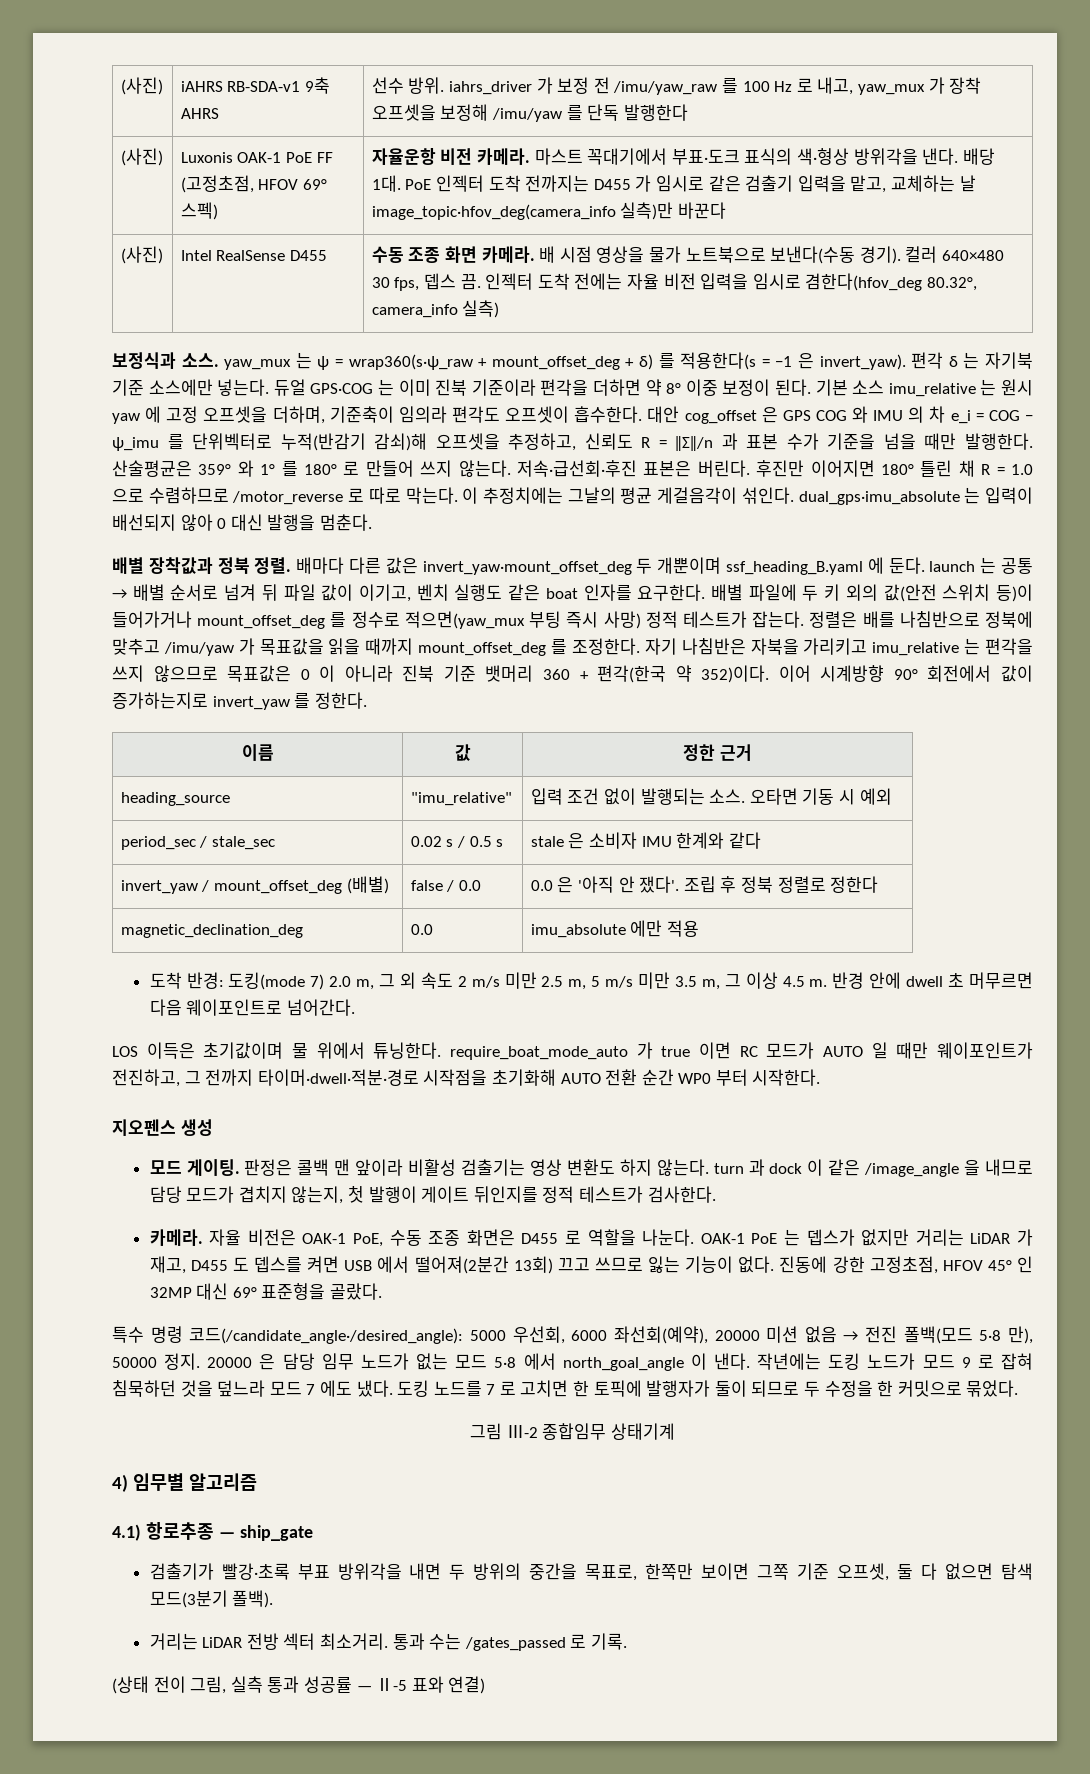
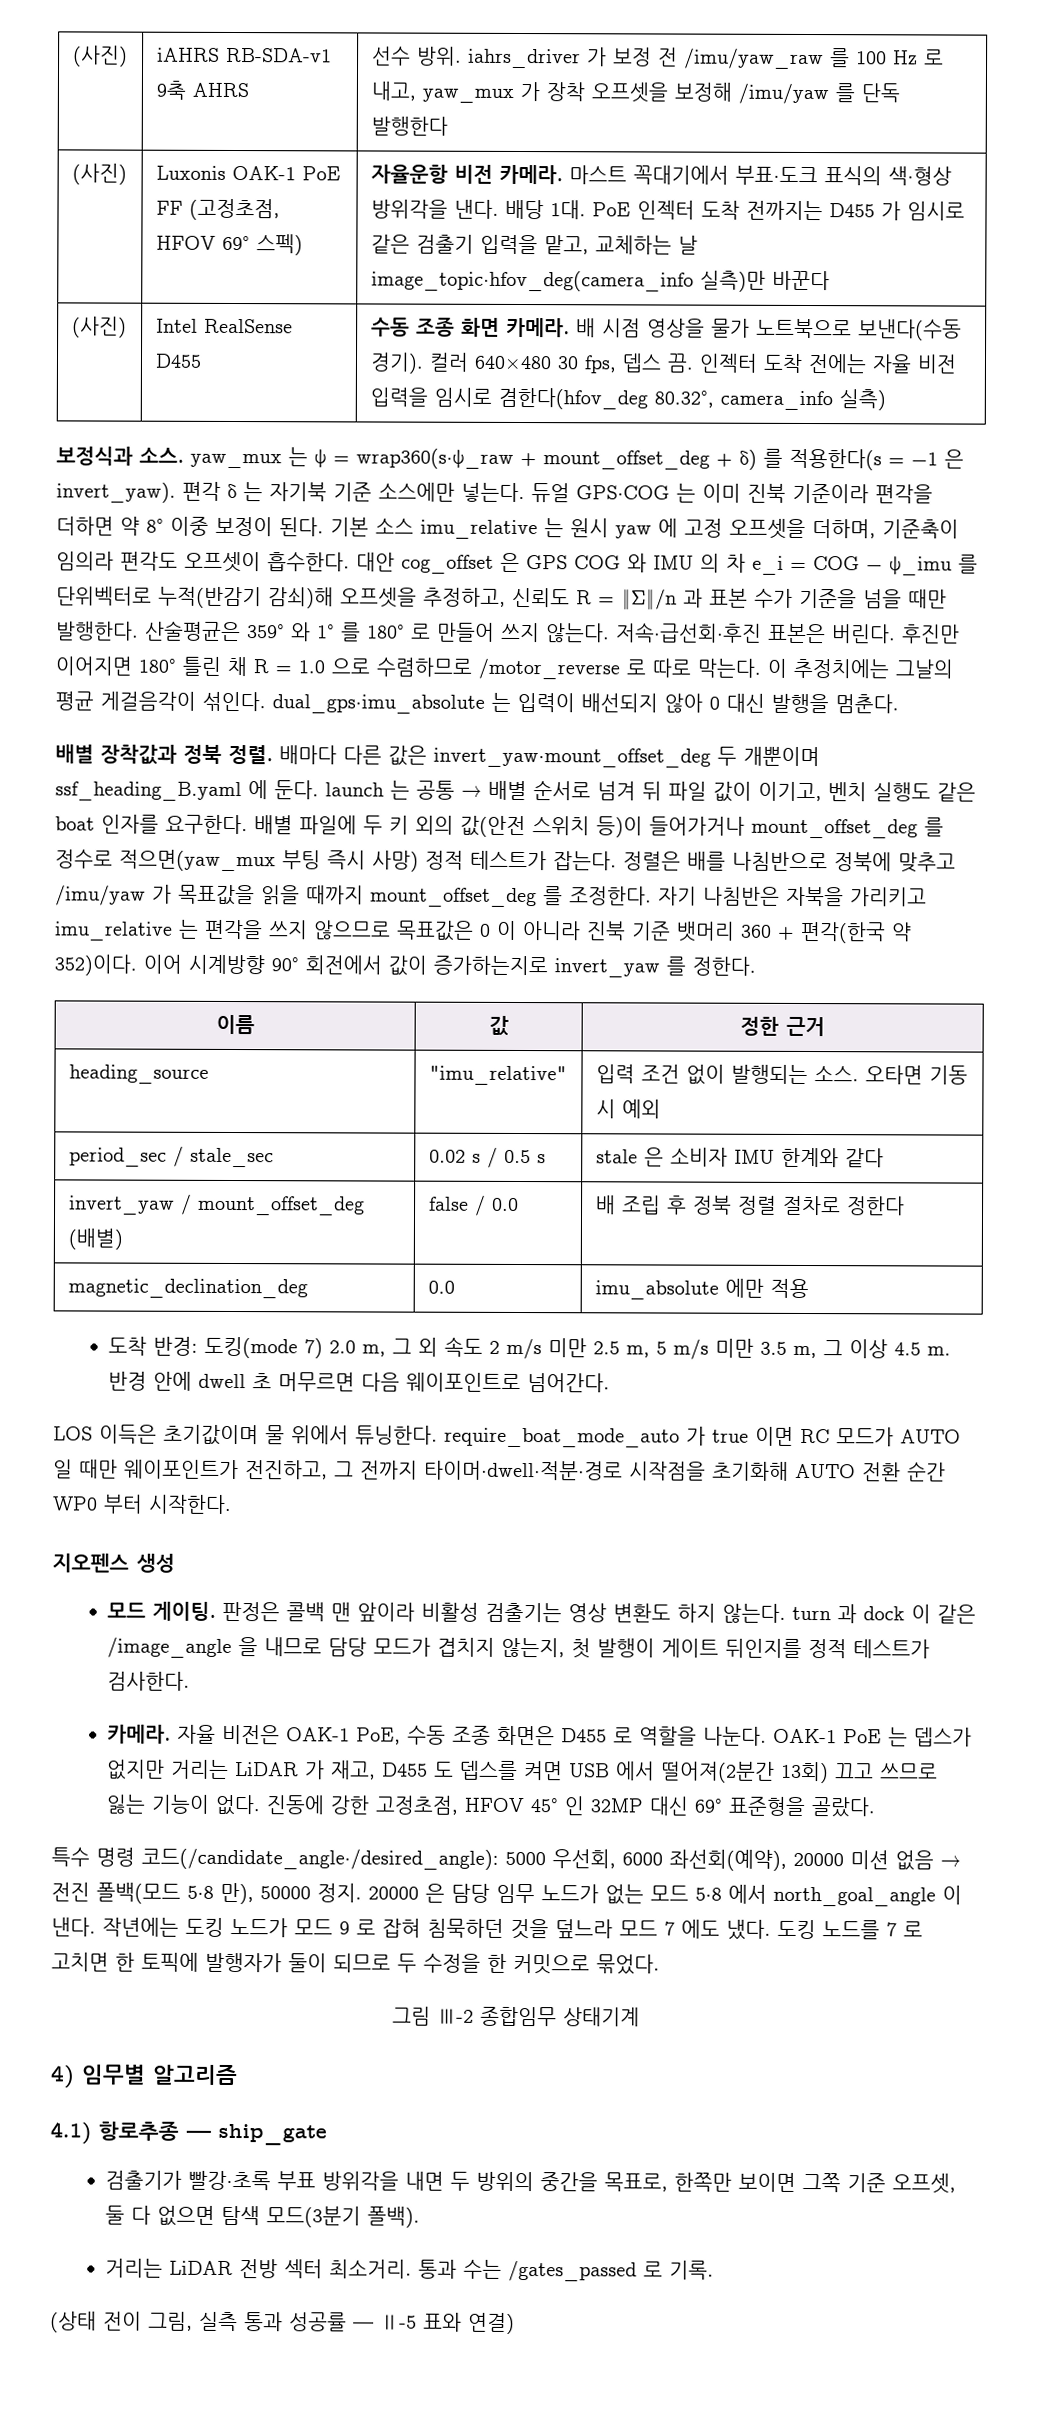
[530,876,680,893] 0.0 은 '아직 안 쟀다'. -> [595,1195,616,1215] 배
[777,876,826,893] 정렬로 -> [737,1195,841,1216] 정렬 절차로

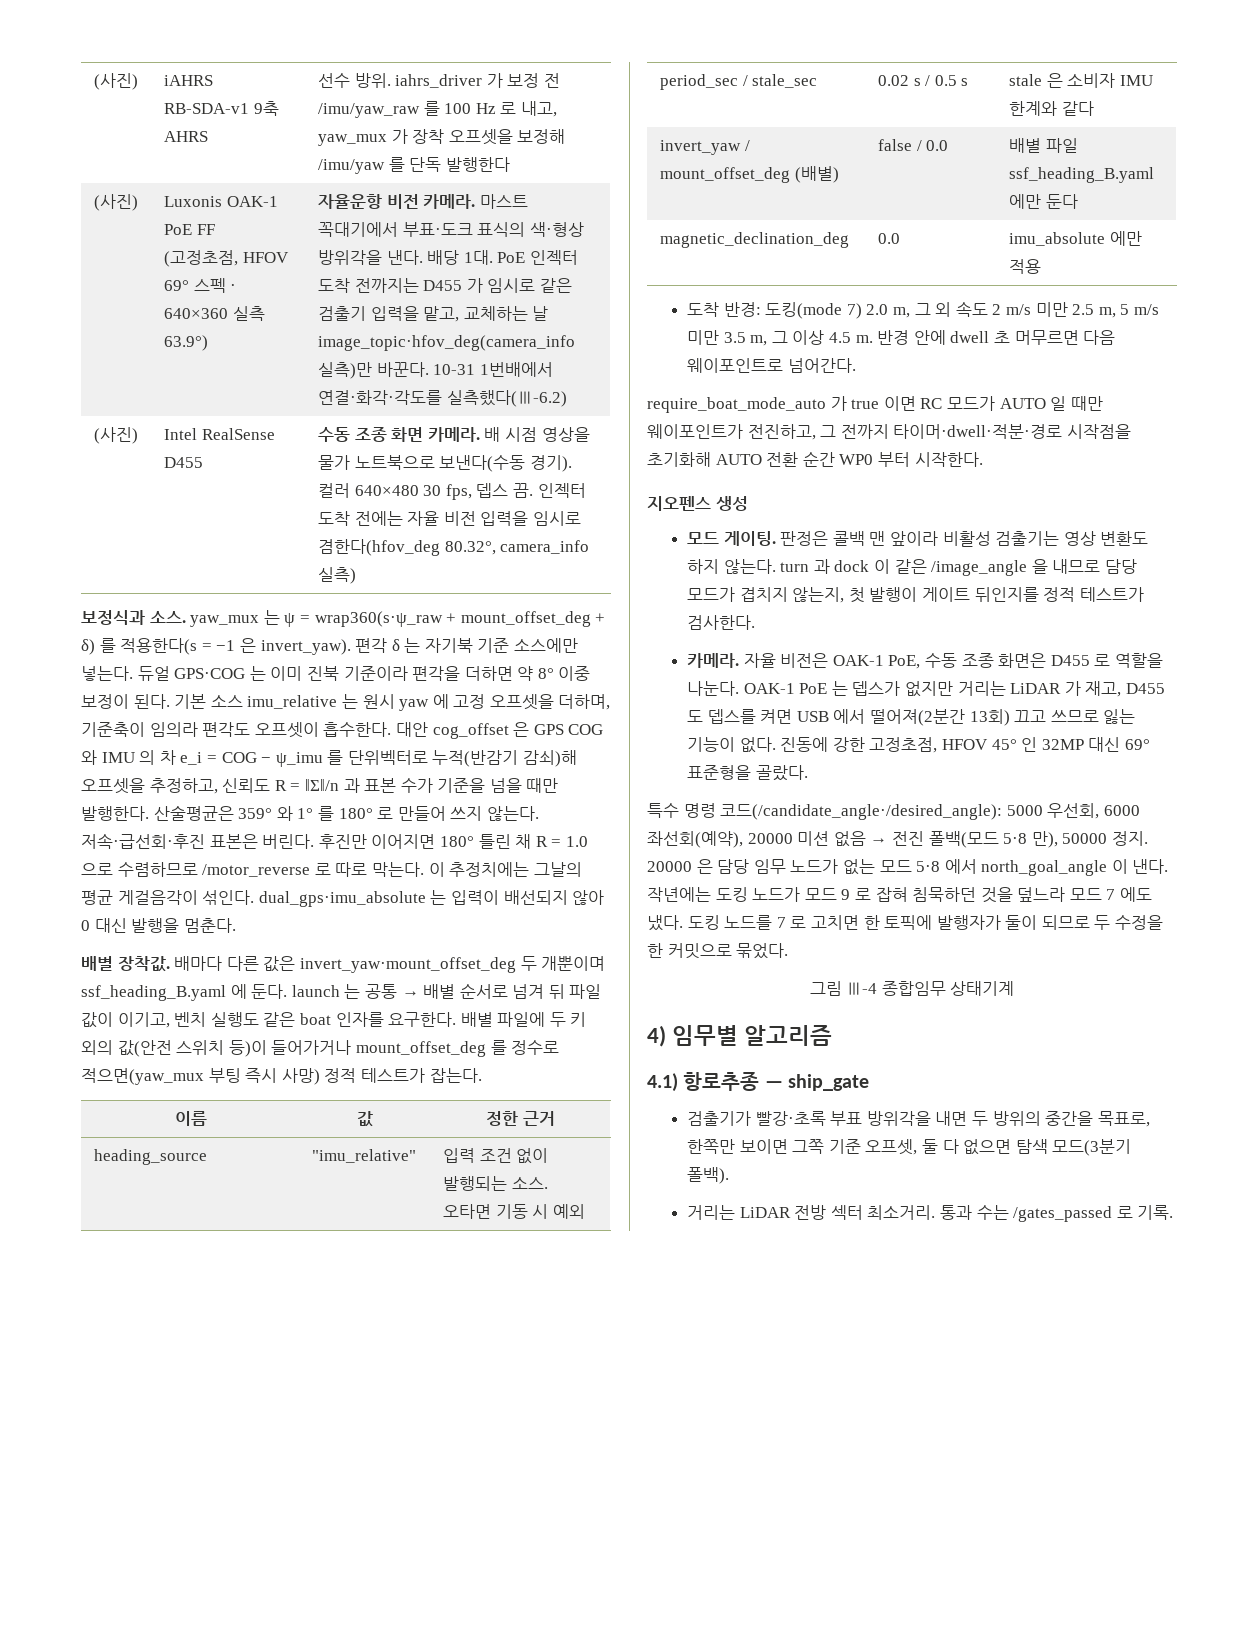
[255,234,303,256] 스펙) -> [193,278,237,293] [163,306,265,321] [163,335,208,351] 스펙 · 640×360 실측 63.9°)
[771,270,830,291] 바꾼다 -> [376,362,553,377] [317,390,567,407] 바꾼다. 10-31 1번배에서 연결·화각·각도를 실측했다(Ⅲ-6.2)
[100,744,273,765] 장착값과 정북 정렬. -> [117,956,170,972] 장착값.
[623,851,956,873] [55,884,927,908] [54,919,912,944] [54,954,756,978] 정렬은 배를 나침반으로 정북에 맞추고 /imu/yaw 가 목표값을 읽을 때까지 mount_offset_deg 를 조정한다. 자기 나침반은 자북을 가리키고 imu_relative 는 편각을 쓰지 않으므로 목표값은 0 이 아니라 진북 기준 뱃머리 360 + 편각(한국 약 352)이다. 이어 시계방향 90° 회전에서 값이 증가하는지로 invert_yaw 를 정한다. -> (482, 1075) none
[595,1195,905,1216] 배 조립 후 정북 정렬 절차로 정한다 -> [1008,138,1078,153] [1008,167,1154,183] [1008,194,1078,209] 배별 파일 ssf_heading_B.yaml 에만 둔다
[53,1424,438,1446] LOS 이득은 초기값이며 물 위에서 튜닝한다. -> (856, 365) none
[437,2008,474,2024] Ⅲ-2 -> [846,982,878,995] Ⅲ-4
[50,2311,515,2334] // (상태 전이 그림, 실측 통과 성공률 — Ⅱ-5 표와 연결) -> (1174, 1212) none

